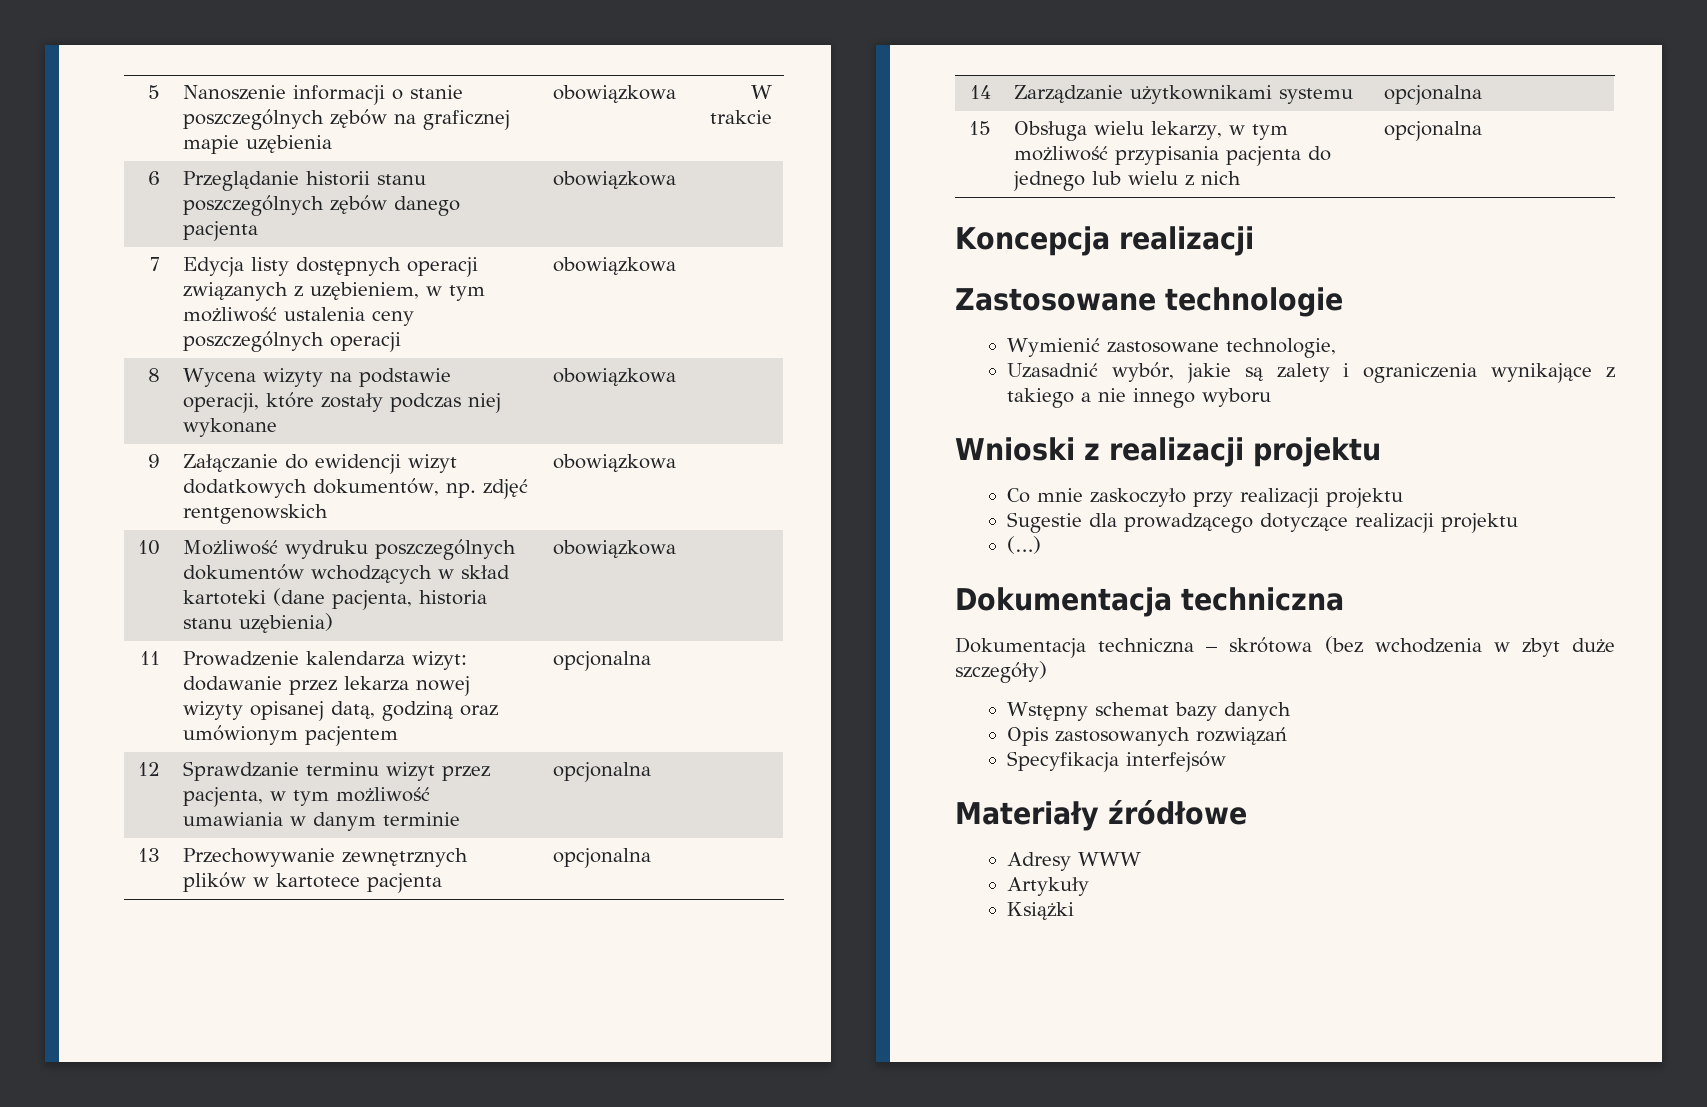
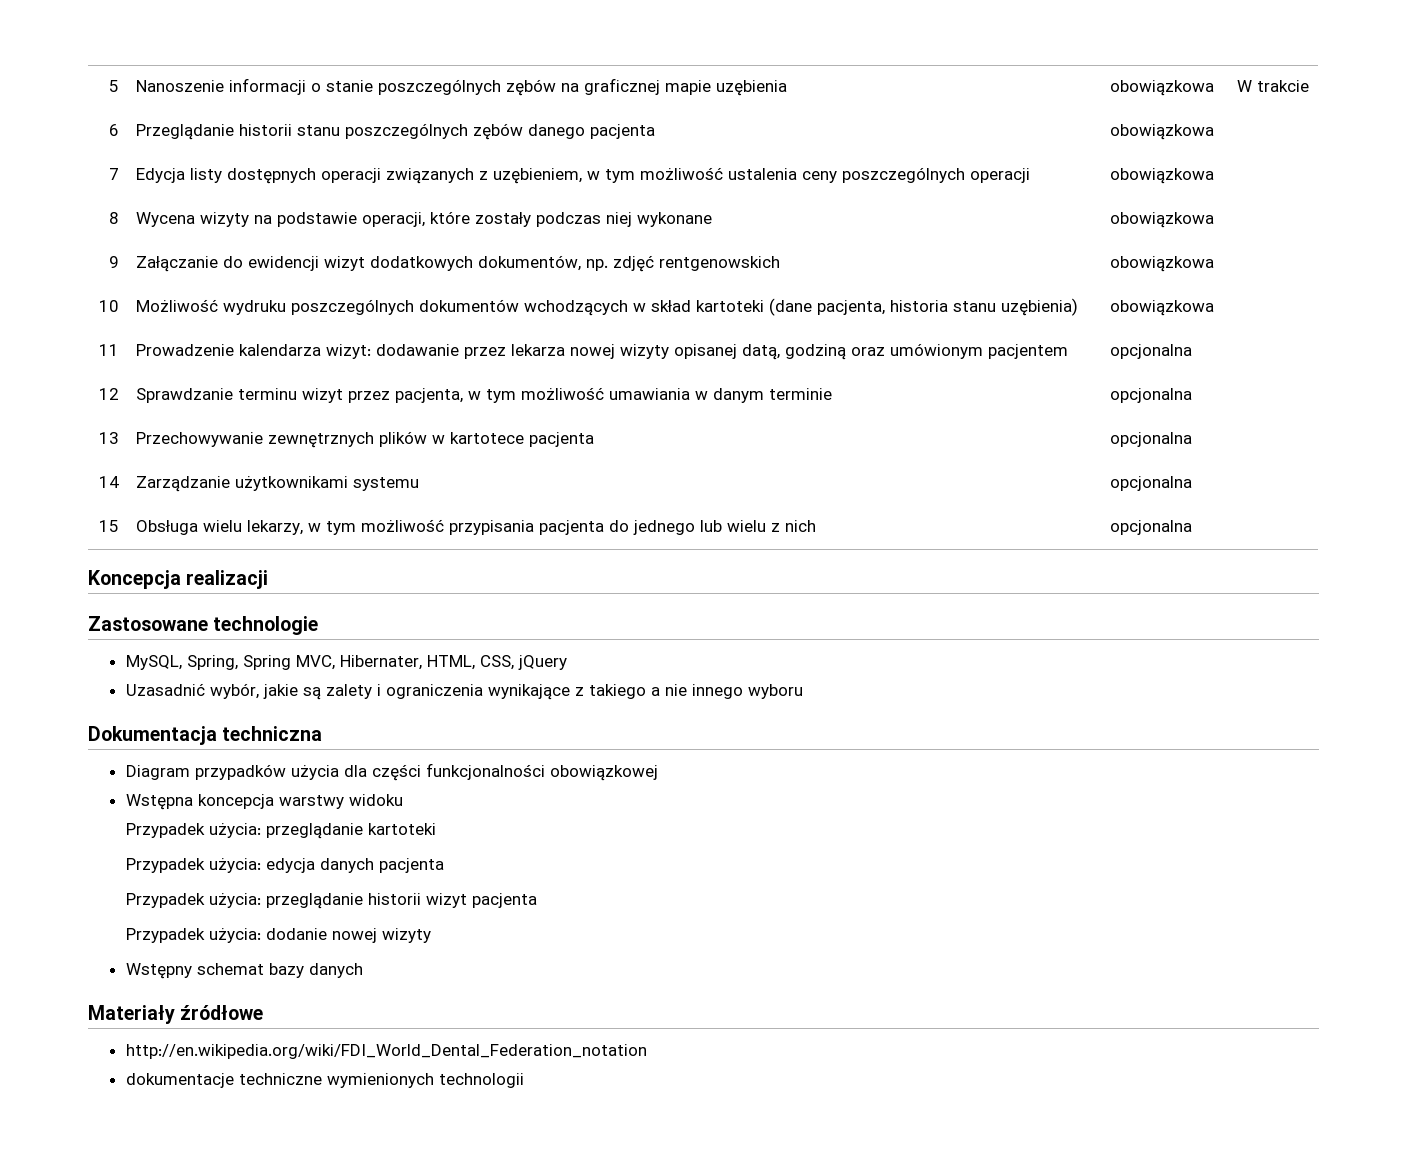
[1007,338,1337,358] Wymienić zastosowane technologie, -> [125,655,567,670] MySQL, Spring, Spring MVC, Hibernater, HTML, CSS, jQuery
[955,437,1381,467] [1007,488,1404,508] [1007,512,1519,533] [1007,536,1042,554] [955,587,1344,617] [955,636,1615,658] [955,661,1047,683] [1007,702,1292,721] [1007,727,1288,746] [1007,751,1227,772] [955,800,1247,831] [1007,852,1142,871] [1007,877,1090,896] [1007,902,1075,920] Wnioski z realizacji projektu // Co mnie zaskoczyło przy realizacji projektu // Sugestie dla prowadzącego dotyczące realizacji projektu // (…) // Dokumentacja techniczna // Dokumentacja techniczna – skrótowa (bez wchodzenia w zbyt duże szczegóły) // Wstępny schemat bazy danych // Opis zastosowanych rozwiązań // Specyfikacja interfejsów // Materiały źródłowe // Adresy WWW // Artykuły // Książki -> [88,726,323,745] [125,763,658,781] [125,794,403,810] [125,823,436,839] [125,858,444,873] [125,893,537,909] [125,928,431,943] [125,963,363,979] [88,1005,264,1024] [125,1044,647,1059] [125,1073,524,1088] Dokumentacja techniczna // Diagram przypadków użycia dla części funkcjonalności obowiązkowej // Wstępna koncepcja warstwy widoku // Przypadek użycia: przeglądanie kartoteki // Przypadek użycia: edycja danych pacjenta // Przypadek użycia: przeglądanie historii wizyt pacjenta // Przypadek użycia: dodanie nowej wizyty // Wstępny schemat bazy danych // Materiały źródłowe // http://en.wikipedia.org/wiki/FDI_World_Dental_Federation_notation // dokumentacje techniczne wymienionych technologii

